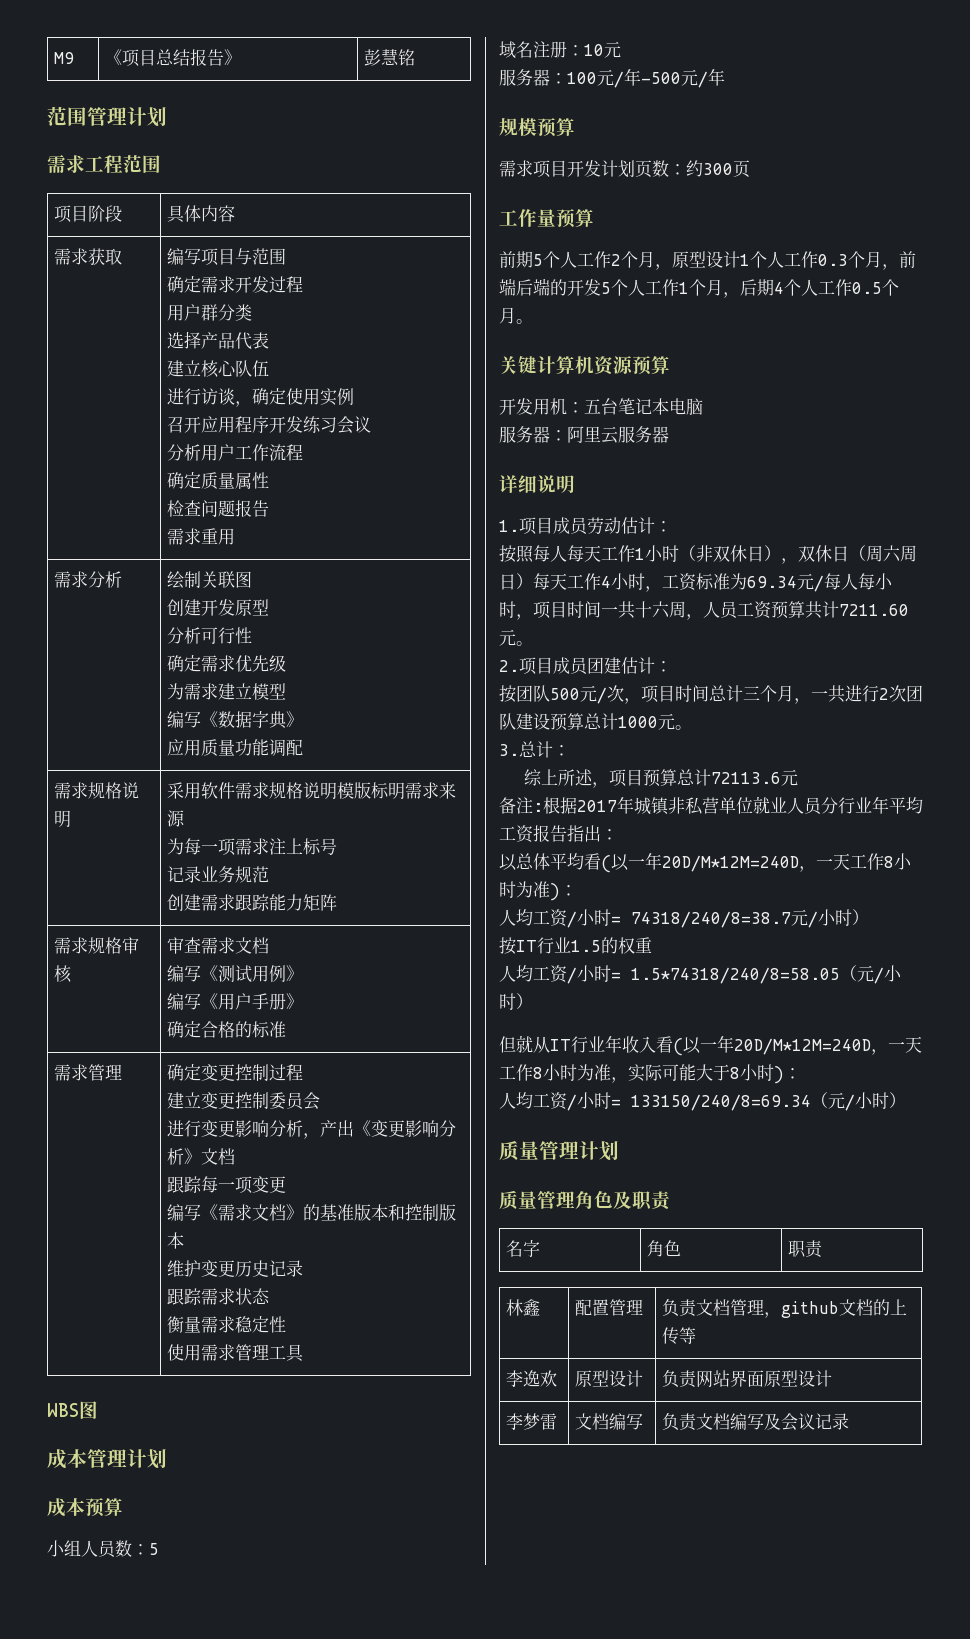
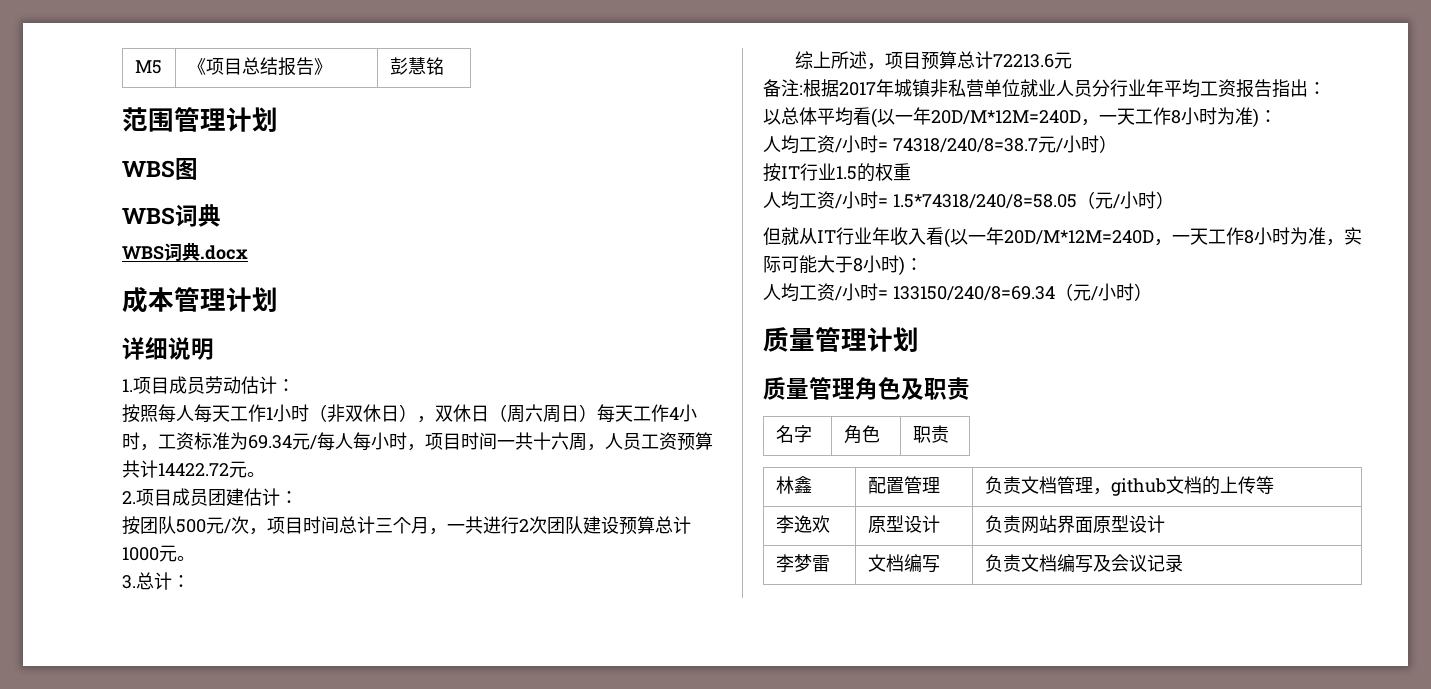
[54,52,75,64] M9 -> [134,60,162,74] M5
[47,155,161,174] [54,205,123,223] [167,205,236,223] [54,248,123,265] [167,248,287,266] [167,276,304,293] [167,304,253,321] [167,331,270,350] [167,360,270,378] [167,388,355,407] [167,416,372,434] [167,444,304,461] [167,472,270,490] [167,500,270,517] [167,528,236,545] [54,571,123,588] [167,571,253,589] [167,599,270,616] [167,627,253,644] [167,655,287,672] [167,683,287,700] [167,711,304,729] [167,739,304,757] [54,782,140,799] [54,810,72,828] [167,782,457,800] [167,810,186,827] [167,838,338,856] [167,866,270,883] [167,894,338,911] [54,937,140,954] [54,965,73,983] [167,937,270,954] [167,965,304,983] [167,993,304,1010] [167,1021,287,1038] [54,1064,123,1081] [167,1064,304,1081] [167,1092,321,1110] [167,1120,457,1139] [167,1148,236,1165] [167,1176,287,1194] [167,1204,457,1221] [167,1232,185,1249] [167,1260,304,1277] [167,1288,271,1305] [167,1316,287,1333] [167,1344,305,1362] [47,1401,98,1419] [47,1449,167,1469] [47,1498,123,1517] [47,1540,159,1558] [499,41,621,59] [499,68,725,88] [499,118,575,137] [499,160,750,178] [499,209,594,228] [499,251,916,270] [499,278,899,298] [499,307,533,324] [499,356,670,375] [499,398,703,415] [499,426,669,444] 需求工程范围 // 项目阶段 | 具体内容 // 需求获取 | 编写项目与范围 // 确定需求开发过程 // 用户群分类 // 选择产品代表 // 建立核心队伍 // 进行访谈，确定使用实例 // 召开应用程序开发练习会议 // 分析用户工作流程 // 确定质量属性 // 检查问题报告 // 需求重用 // 需求分析 | 绘制关联图 // 创建开发原型 // 分析可行性 // 确定需求优先级 // 为需求建立模型 // 编写《数据字典》 // 应用质量功能调配 // 需求规格说明 | 采用软件需求规格说明模版标明需求来源 // 为每一项需求注上标号 // 记录业务规范 // 创建需求跟踪能力矩阵 // 需求规格审核 | 审查需求文档 // 编写《测试用例》 // 编写《用户手册》 // 确定合格的标准 // 需求管理 | 确定变更控制过程 // 建立变更控制委员会 // 进行变更影响分析，产出《变更影响分析》文档 // 跟踪每一项变更 // 编写《需求文档》的基准版本和控制版本 // 维护变更历史记录 // 跟踪需求状态 // 衡量需求稳定性 // 使用需求管理工具 // WBS图 // 成本管理计划 // 成本预算 // 小组人员数：5 // 域名注册：10元 // 服务器：100元/年-500元/年 // 规模预算 // 需求项目开发计划页数：约300页 // 工作量预算 // 前期5个人工作2个月，原型设计1个人工作0.3个月，前端后端的开发5个人工作1个月，后期4个人工作0.5个月。 // 关键计算机资源预算 // 开发用机：五台笔记本电脑 // 服务器：阿里云服务器 -> [122,158,198,180] [122,204,221,227] [122,242,248,261] [122,287,278,313] WBS图 // WBS词典 // WBS词典.docx // 成本管理计划
[839,604,909,616] 7211.60 -> [158,463,229,476] 14422.72
[710,772,781,784] 72113.6 -> [992,54,1054,68] 72213.6

